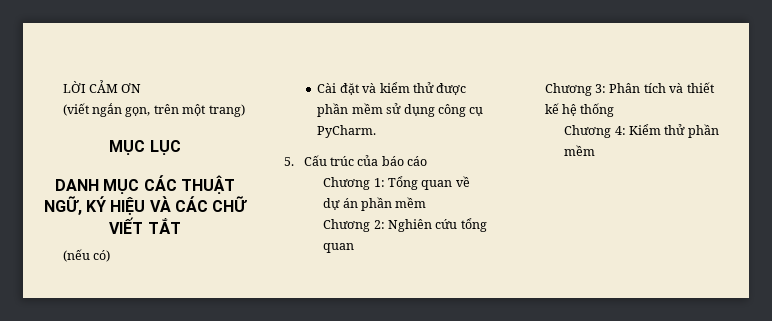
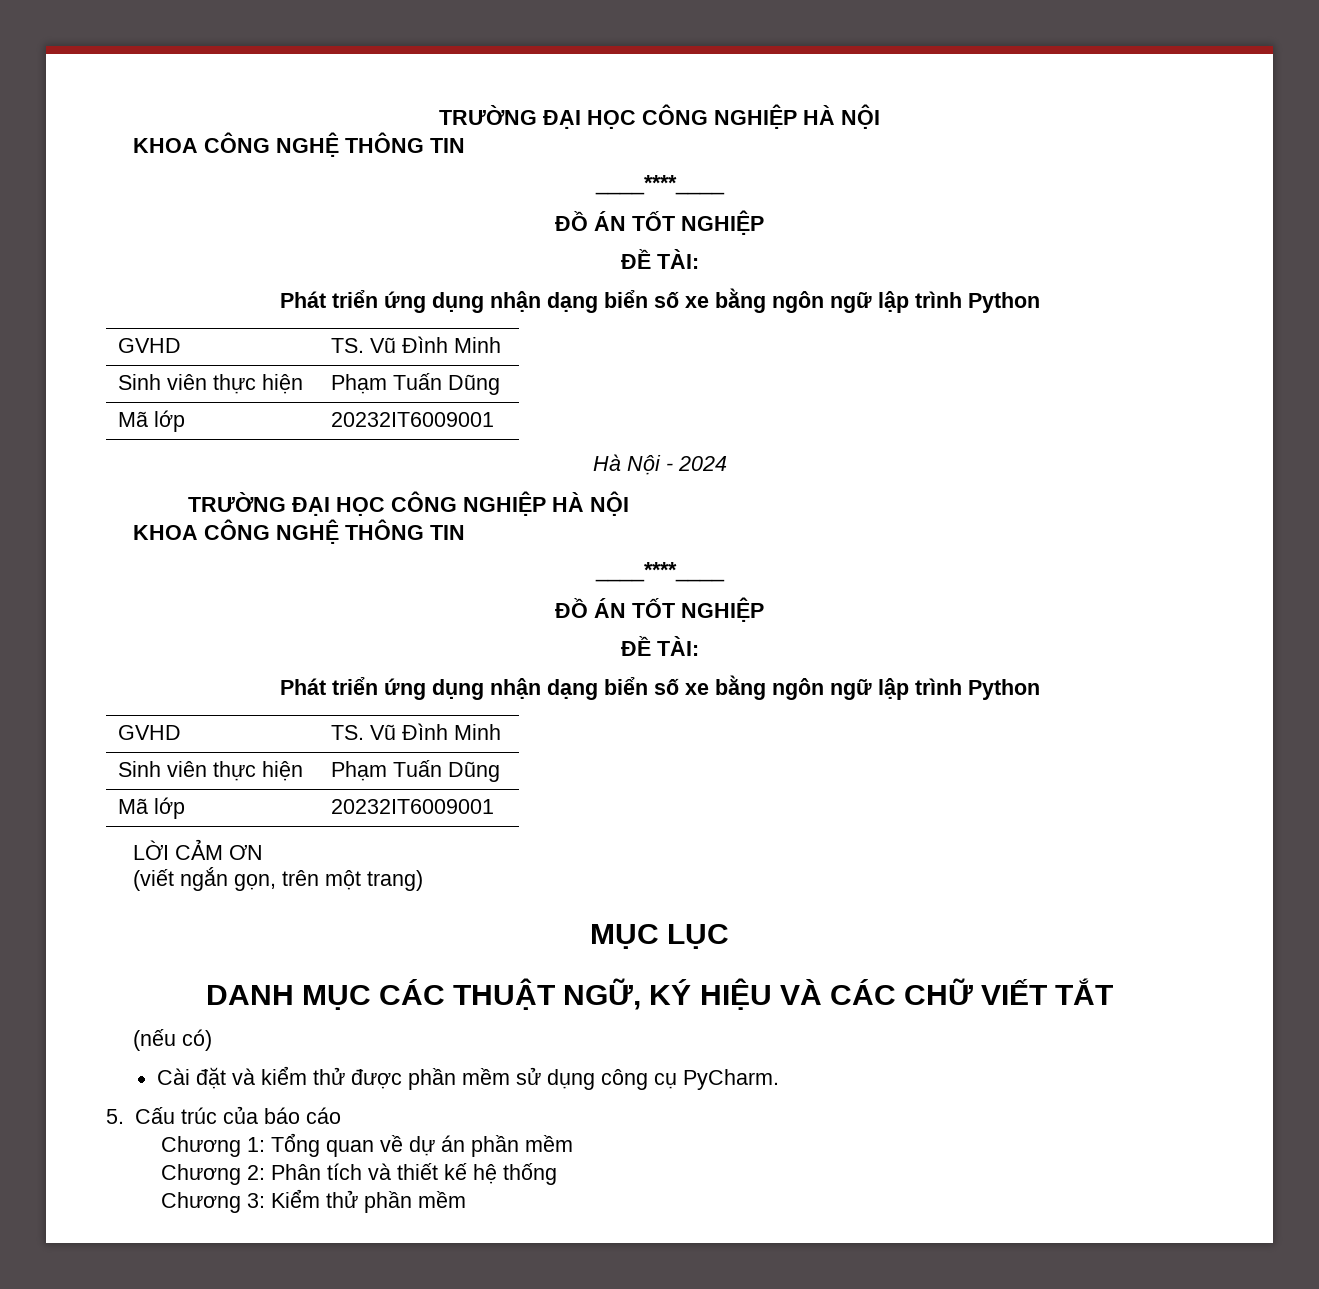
(62, 87) none -> [439,104,880,129] [133,132,466,157] [594,175,725,195] [555,210,764,235] [620,249,699,269] [279,288,1040,313] [117,338,181,353] [330,336,501,353] [117,374,303,394] [330,373,500,395] [117,410,185,432] [330,412,494,427] [592,454,727,475] [187,491,629,516] [133,519,466,544] [594,562,725,582] [555,597,764,622] [620,636,699,656] [279,675,1040,700] [117,725,181,740] [330,723,501,740] [117,761,303,781] [330,760,500,782] [117,797,185,819] [330,799,494,814] TRƯỜNG ĐẠI HỌC CÔNG NGHIỆP HÀ NỘI // KHOA CÔNG NGHỆ THÔNG TIN // ____****____ // ĐỒ ÁN TỐT NGHIỆP // ĐỀ TÀI: // Phát triển ứng dụng nhận dạng biển số xe bằng ngôn ngữ lập trình Python // GVHD | TS. Vũ Đình Minh // Sinh viên thực hiện | Phạm Tuấn Dũng // Mã lớp | 20232IT6009001 // Hà Nội - 2024 // TRƯỜNG ĐẠI HỌC CÔNG NGHIỆP HÀ NỘI // KHOA CÔNG NGHỆ THÔNG TIN // ____****____ // ĐỒ ÁN TỐT NGHIỆP // ĐỀ TÀI: // Phát triển ứng dụng nhận dạng biển số xe bằng ngôn ngữ lập trình Python // GVHD | TS. Vũ Đình Minh // Sinh viên thực hiện | Phạm Tuấn Dũng // Mã lớp | 20232IT6009001 //
[388,218,487,232] [323,243,355,253] [544,83,607,96] Nghiên cứu tổng quan // Chương 3: -> (265, 1172) none
[614,126,626,135] 4: -> [246,1193,265,1208] 3:

